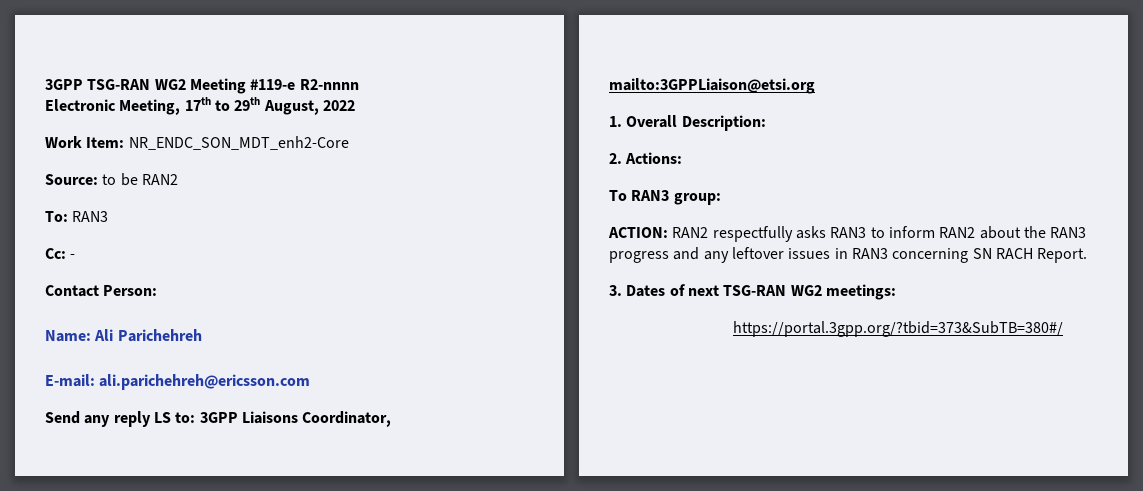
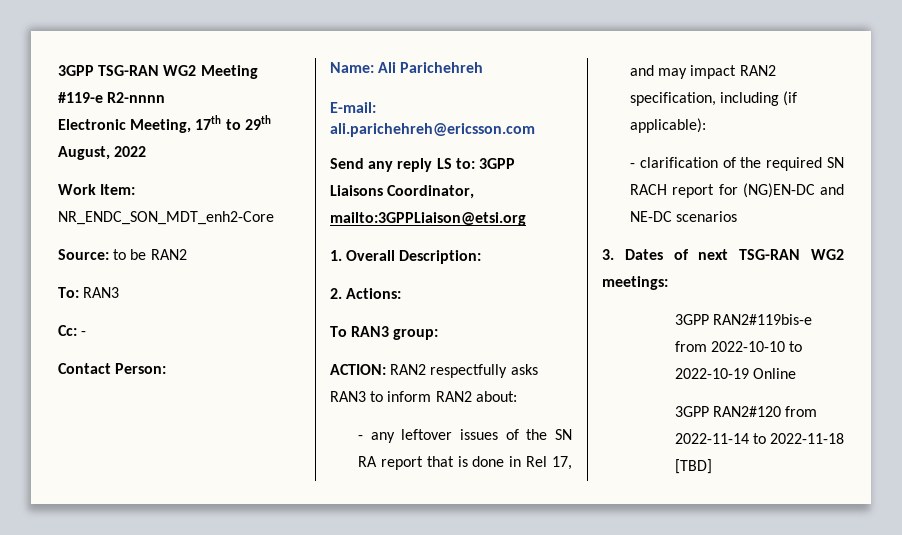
[979,226,1087,239] [609,247,1088,263] about the RAN3 progress and any leftover issues in RAN3 concerning SN RACH Report. -> [475,391,517,402] [358,429,572,443] [358,456,572,470] [630,65,776,79] [630,91,798,106] [630,118,707,133] [630,157,844,171] [630,183,844,198] [630,211,738,222] about: // - any leftover issues of the SN RA report that is done in Rel 17, and may impact RAN2 specification, including (if applicable): // - clarification of the required SN RACH report for (NG)EN-DC and NE-DC scenarios
[732,321,1063,337] https://portal.3gpp.org/?tbid=373&SubTB=380#/ -> [674,314,812,325] [674,341,802,352] [674,368,796,379] [674,406,817,417] [674,433,844,444] [674,459,712,474] 3GPP RAN2#119bis-e from 2022-10-10 to 2022-10-19 Online // 3GPP RAN2#120 from 2022-11-14 to 2022-11-18 [TBD]

